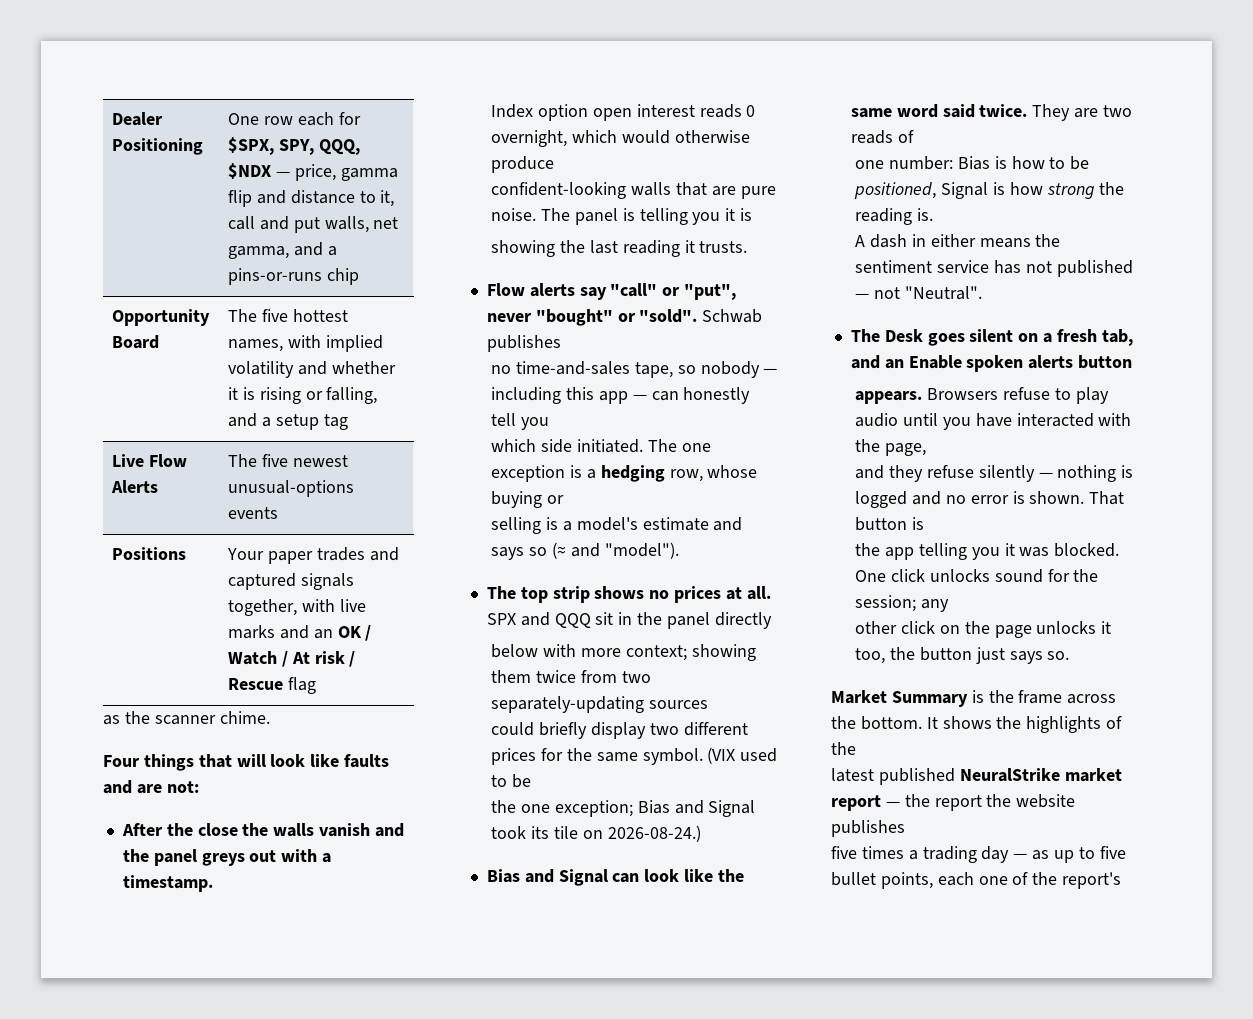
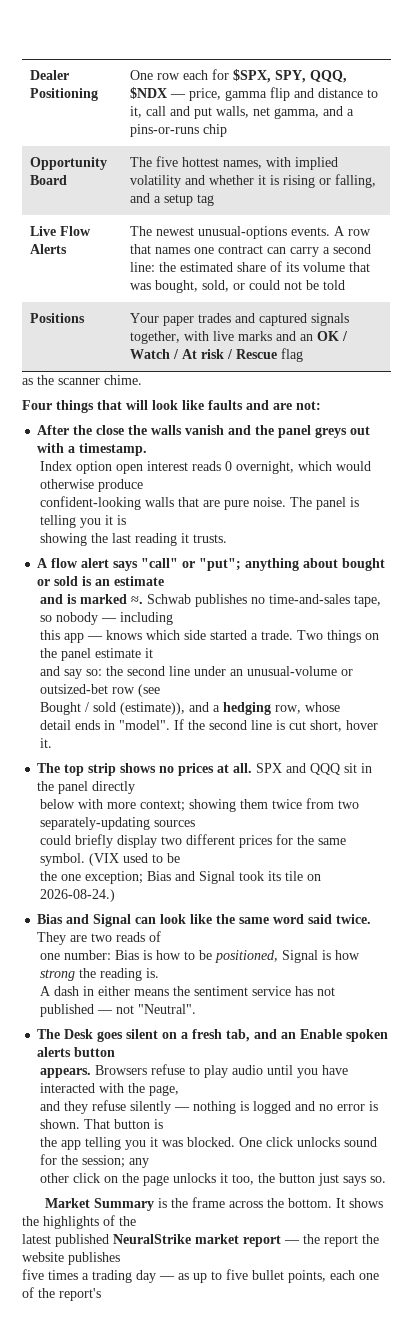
[261,454,288,467] five -> (153, 231) none
[227,507,278,519] events -> [291,226,372,236] [130,244,372,257] [130,261,371,272] [130,280,346,293] events. A row that names one contract can carry a second line: the estimated share of its volume that was bought, sold, or could not be told
[486,283,737,300] [486,309,698,326] Flow alerts say "call" or "put", never "bought" or "sold". -> [37,558,386,571] [37,576,165,586] [40,594,144,604] A flow alert says "call" or "put"; anything about bought or sold is an estimate // and is marked ≈.
(561, 343) // -> (248, 600) none
(562, 395) none -> (174, 618) //
[651,387,751,404] [491,413,550,430] [491,439,711,453] [491,465,758,482] [491,491,565,508] [491,517,743,534] [491,542,679,560] can honestly tell you // which side initiated. The one exception is a hedging row, whose buying or // selling is a model's estimate and says so (≈ and "model"). -> [106,630,380,643] [40,648,154,661] [40,666,354,679] [40,684,161,697] [40,702,341,715] [40,719,379,732] [40,738,53,748] knows which side started a trade. Two things on the panel estimate it // and say so: the second line under an unusual-volume or outsized-bet row (see // Bought / sold (estimate)), and a hedging row, whose // detail ends in "model". If the second line is cut short, hover it.

